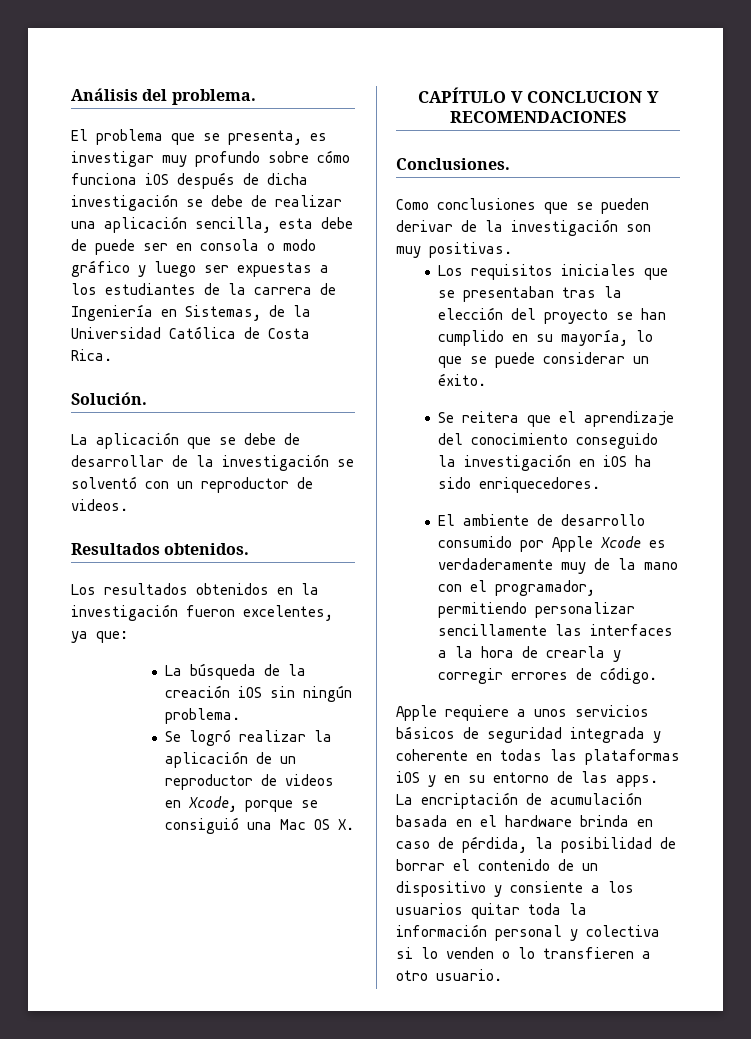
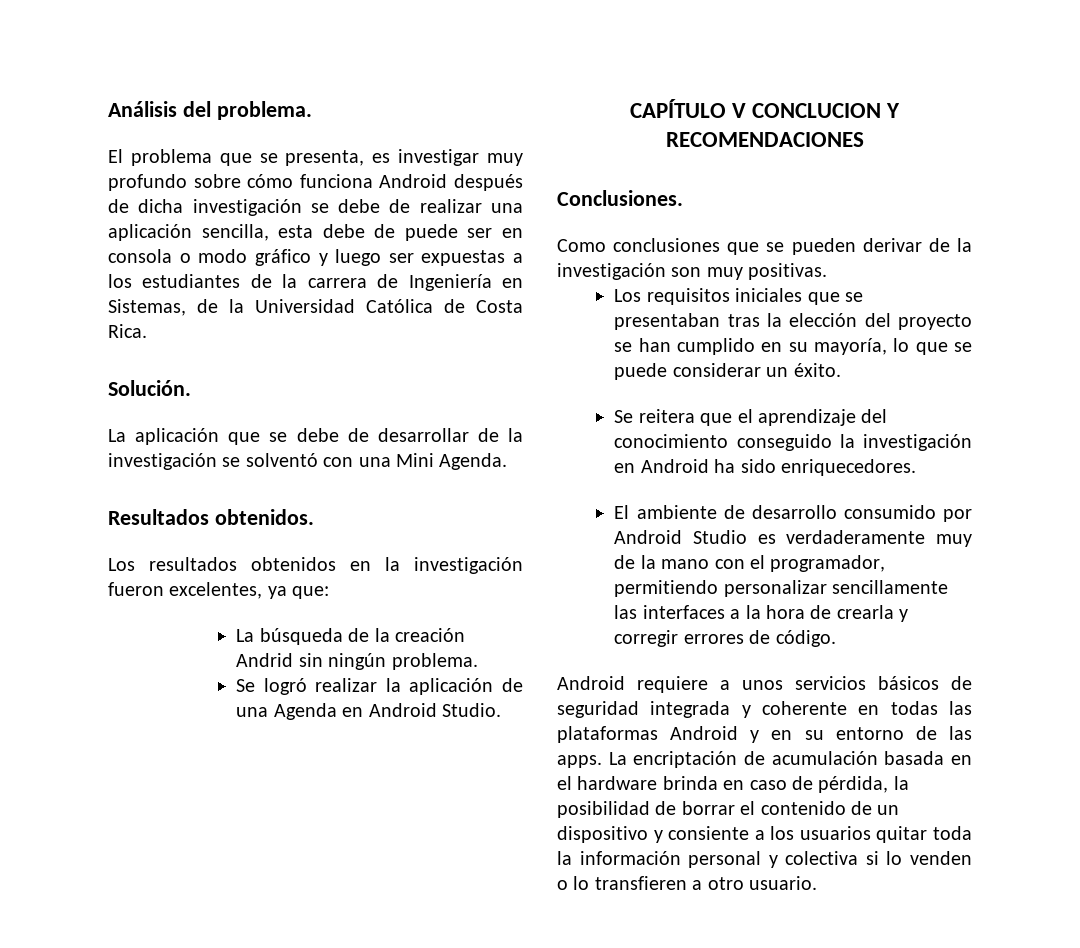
[145,173,169,185] iOS -> [379,174,448,188] Android
[177,477,313,493] [71,499,128,511] un reproductor de videos. -> [358,453,508,470] una Mini Agenda.
[238,686,263,698] iOS -> [236,653,294,667] Andrid
[280,756,297,764] [165,774,335,790] [165,796,319,812] [165,817,355,834] un reproductor de videos en Xcode, porque se consiguió una Mac OS X. -> [236,703,502,720] una Agenda en Android Studio.
[603,455,628,467] iOS -> [640,459,709,473] Android
[552,536,642,552] Apple Xcode -> [614,530,748,544] Android Studio
[396,705,437,721] Apple -> [557,676,625,690] Android
[396,771,420,783] iOS -> [670,726,739,740] Android

